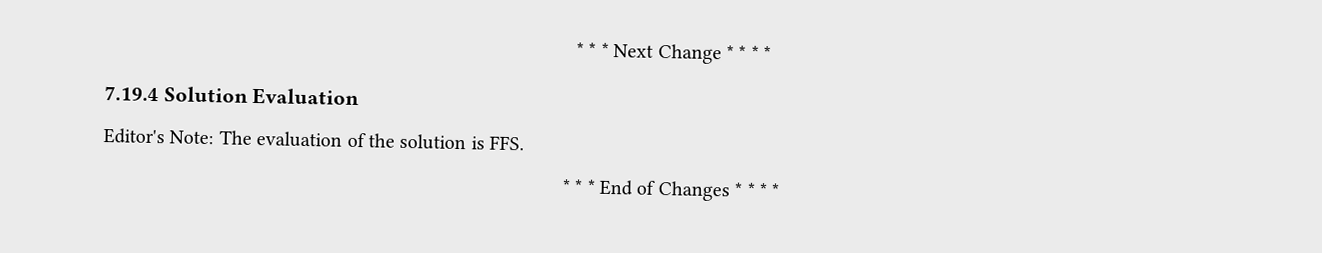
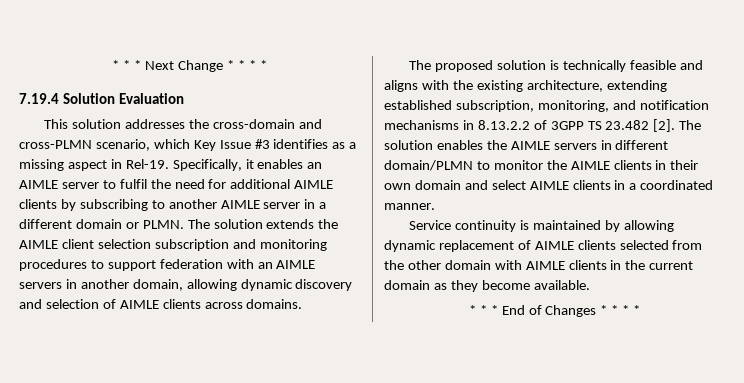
[103,128,525,151] Editor's Note: The evaluation of the solution is FFS. -> [44,119,322,129] [19,139,357,151] [19,159,323,171] [19,179,334,189] [19,199,327,211] [19,219,339,229] [19,239,327,251] [19,259,316,271] [19,279,353,291] [19,299,303,309] [409,60,703,72] [384,80,667,92] [384,100,709,112] [384,119,702,132] [384,140,669,150] [384,160,699,171] [384,180,714,190] [384,203,435,210] [409,220,674,232] [384,240,703,252] [384,260,694,270] [384,280,590,292] This solution addresses the cross-domain and cross-PLMN scenario, which Key Issue #3 identifies as a missing aspect in Rel-19. Specifically, it enables an AIMLE server to fulfil the need for additional AIMLE clients by subscribing to another AIMLE server in a different domain or PLMN. The solution extends the AIMLE client selection subscription and monitoring procedures to support federation with an AIMLE servers in another domain, allowing dynamic discovery and selection of AIMLE clients across domains. // The proposed solution is technically feasible and aligns with the existing architecture, extending established subscription, monitoring, and notification mechanisms in 8.13.2.2 of 3GPP TS 23.482 [2]. The solution enables the AIMLE servers in different domain/PLMN to monitor the AIMLE clients in their own domain and select AIMLE clients in a coordinated manner. // Service continuity is maintained by allowing dynamic replacement of AIMLE clients selected from the other domain with AIMLE clients in the current domain as they become available.

